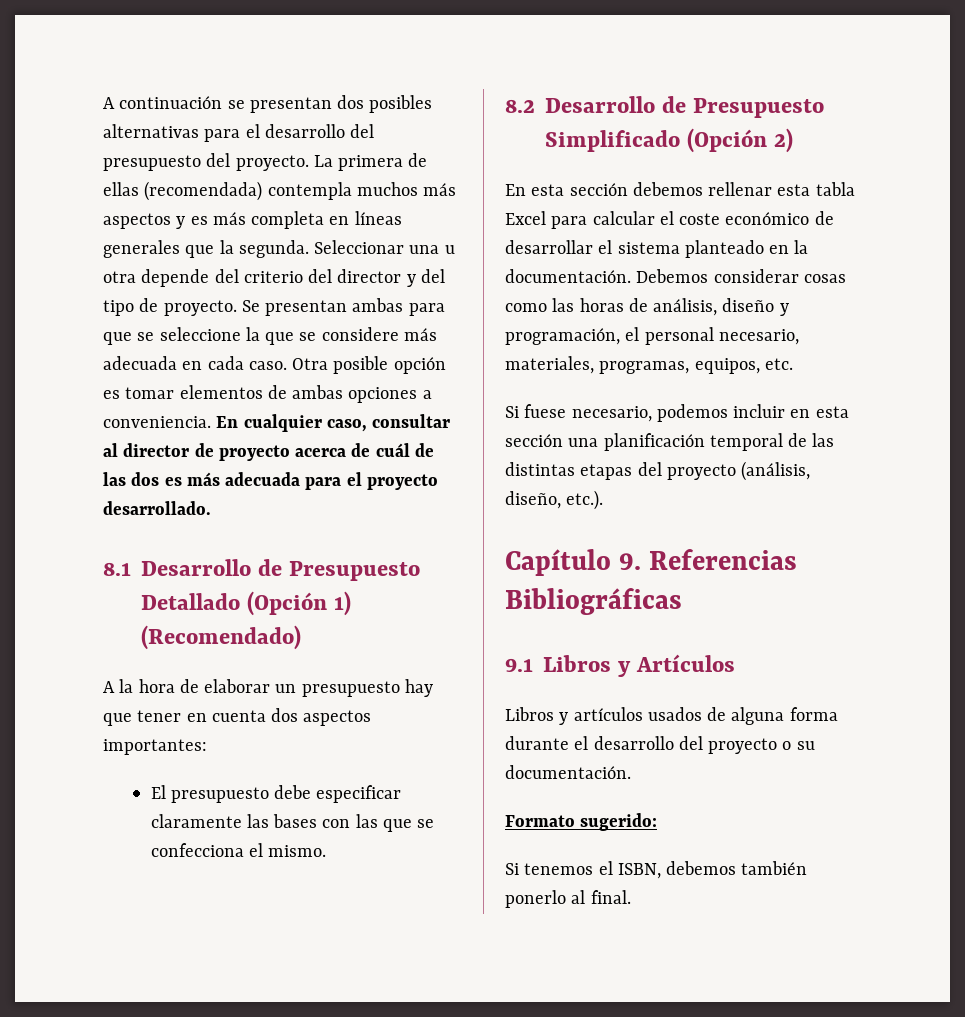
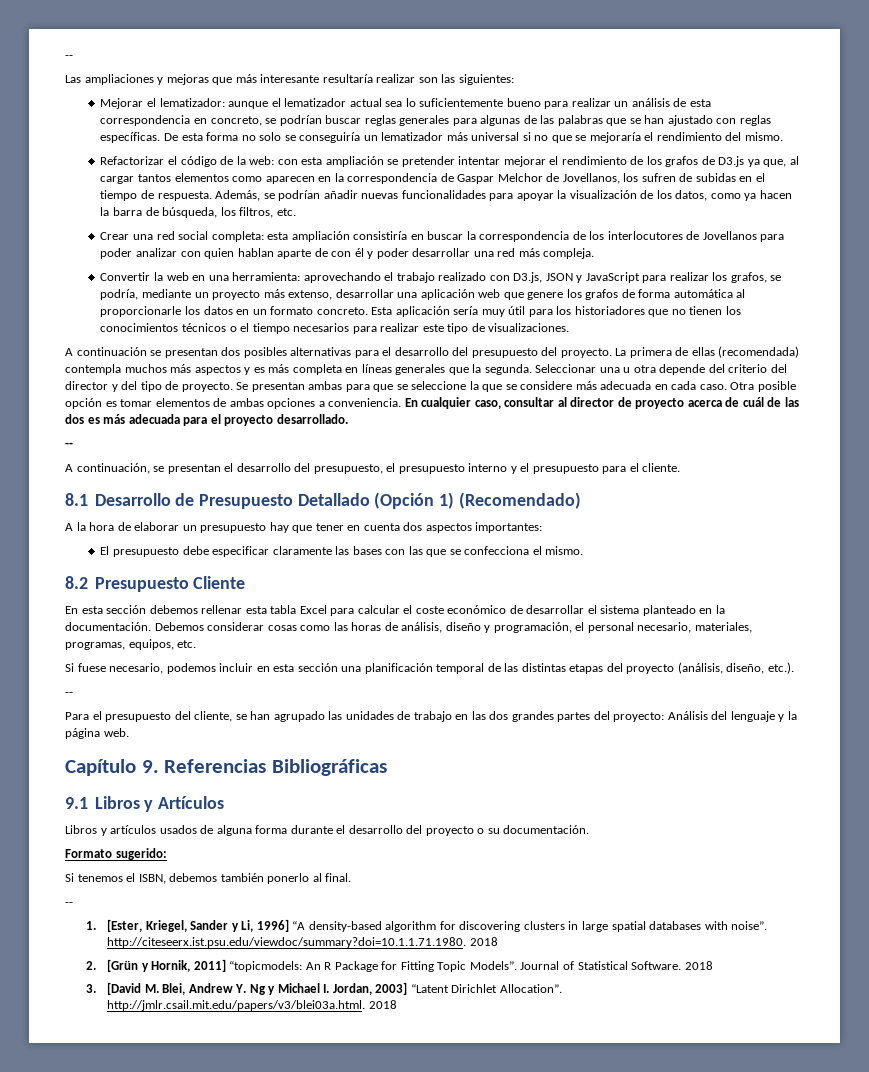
(103, 103) none -> [65,55,73,59] [65,74,514,85] [100,98,711,109] [100,115,771,126] [100,132,783,143] [100,156,799,167] [100,173,765,184] [100,190,792,201] [100,207,296,218] [100,231,785,242] [100,248,595,259] [100,272,782,283] [100,289,746,300] [100,306,741,317] [100,323,570,334] -- // Las ampliaciones y mejoras que más interesante resultaría realizar son las siguientes: // Mejorar el lematizador: aunque el lematizador actual sea lo suficientemente bueno para realizar un análisis de esta correspondencia en concreto, se podrían buscar reglas generales para algunas de las palabras que se han ajustado con reglas específicas. De esta forma no solo se conseguiría un lematizador más universal si no que se mejoraría el rendimiento del mismo. // Refactorizar el código de la web: con esta ampliación se pretender intentar mejorar el rendimiento de los grafos de D3.js ya que, al cargar tantos elementos como aparecen en la correspondencia de Gaspar Melchor de Jovellanos, los sufren de subidas en el tiempo de respuesta. Además, se podrían añadir nuevas funcionalidades para apoyar la visualización de los datos, como ya hacen la barra de búsqueda, los filtros, etc. // Crear una red social completa: esta ampliación consistiría en buscar la correspondencia de los interlocutores de Jovellanos para poder analizar con quien hablan aparte de con él y poder desarrollar una red más compleja. // Convertir la web en una herramienta: aprovechando el trabajo realizado con D3.js, JSON y JavaScript para realizar los grafos, se podría, mediante un proyecto más extenso, desarrollar una aplicación web que genere los grafos de forma automática al proporcionarle los datos en un formato concreto. Esta aplicación sería muy útil para los historiadores que no tienen los conocimientos técnicos o el tiempo necesarios para realizar este tipo de visualizaciones. //
(211, 508) none -> [65,442,73,448] [65,463,681,474] // -- // A continuación, se presentan el desarrollo del presupuesto, el presupuesto interno y el presupuesto para el cliente.
[544,96,824,118] [544,128,793,153] Desarrollo de Presupuesto Simplificado (Opción 2) -> [94,576,246,592] Presupuesto Cliente
(604, 500) none -> [65,692,73,696] [65,711,797,722] [65,728,129,739] // -- // Para el presupuesto del cliente, se han agrupado las unidades de trabajo en las dos grandes partes del proyecto: Análisis del lenguaje y la página web.
(631, 897) none -> [65,902,73,906] [86,919,768,932] [107,937,498,948] [86,959,713,972] [86,982,562,995] [107,1000,397,1011] // -- // 1. [Ester, Kriegel, Sander y Li, 1996] “A density-based algorithm for discovering clusters in large spatial databases with noise”. http://citeseerx.ist.psu.edu/viewdoc/summary?doi=10.1.1.71.1980. 2018 // 2. [Grün y Hornik, 2011] “topicmodels: An R Package for Fitting Topic Models”. Journal of Statistical Software. 2018 // 3. [David M. Blei, Andrew Y. Ng y Michael I. Jordan, 2003] “Latent Dirichlet Allocation”. http://jmlr.csail.mit.edu/papers/v3/blei03a.html. 2018

